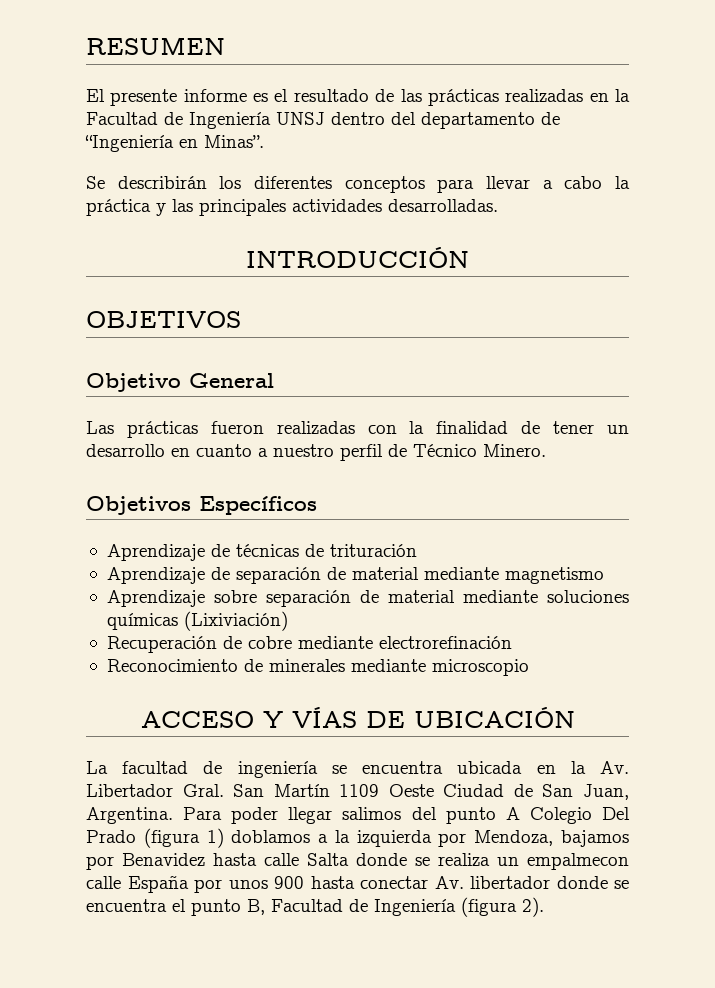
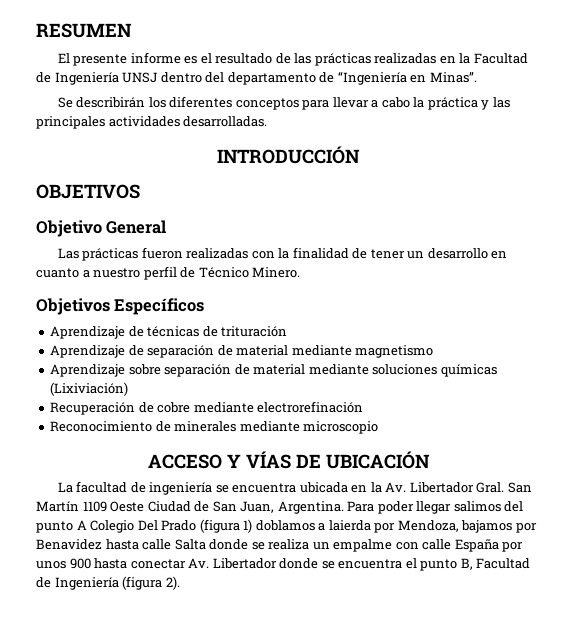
[334,830,432,847] la izquierda -> [328,520,371,531] laierda
[527,853,629,870] empalmecon -> [333,539,419,552] empalme con
[470,876,550,889] libertador -> [212,558,277,569] Libertador

